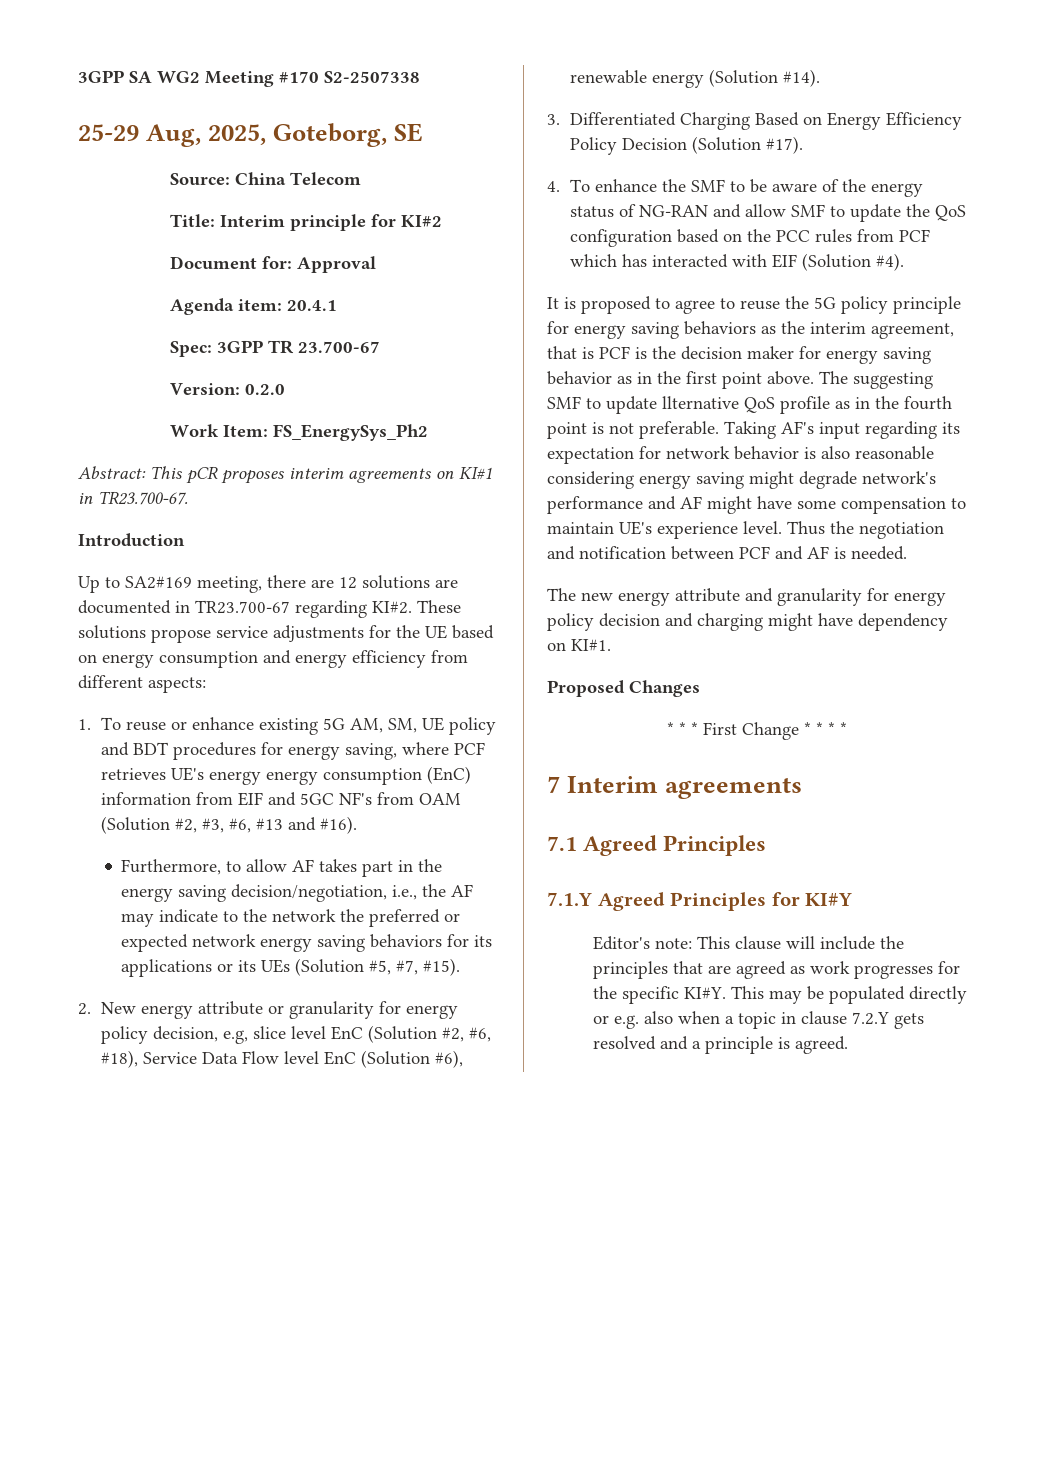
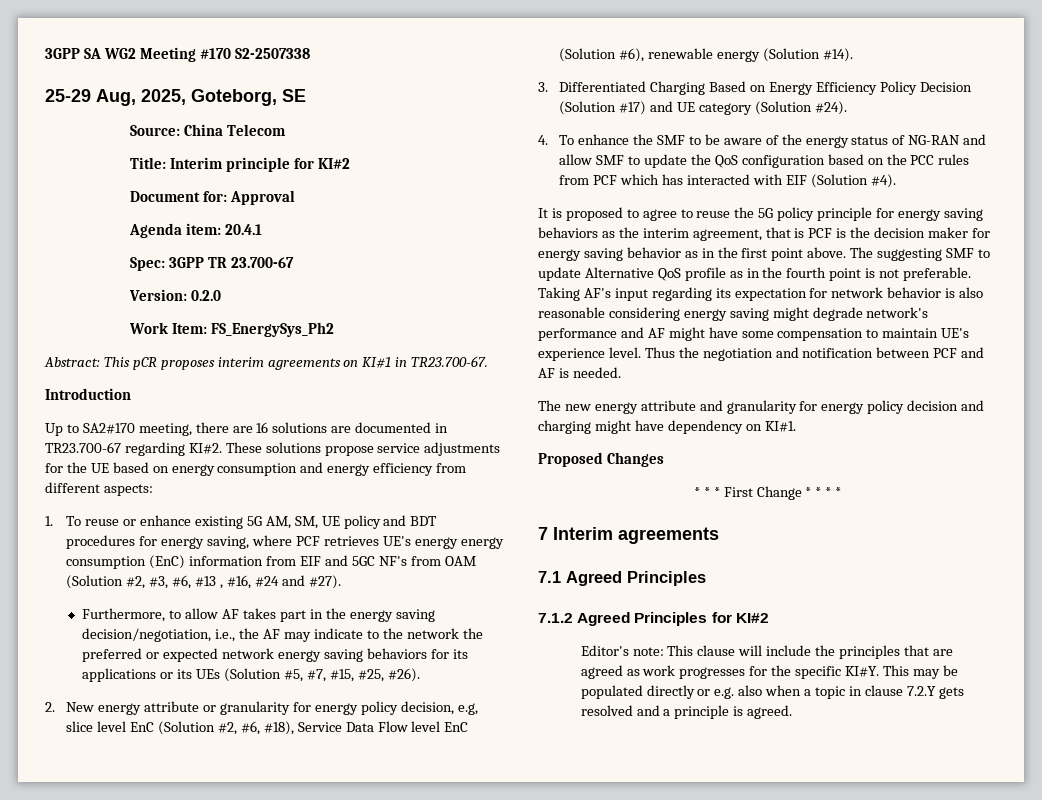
[125,576,192,589] SA2#169 -> [82,423,135,434] SA2#170
[339,577,357,589] 12 -> [256,422,269,433] 16
[287,816,357,834] and #16). -> [219,575,341,589] , #16, #24 and #27).
[423,958,461,976] #15). -> [329,668,420,682] #15, #25, #26).
[765,136,803,154] #17). -> [619,101,847,115] #17) and UE category (Solution #24).
[662,396,739,409] llternative -> [584,267,654,278] Alternative
[547,892,592,906] 7.1.Y -> [538,613,573,623] 7.1.2
[805,893,853,906] KI#Y -> [735,613,769,623] KI#2

